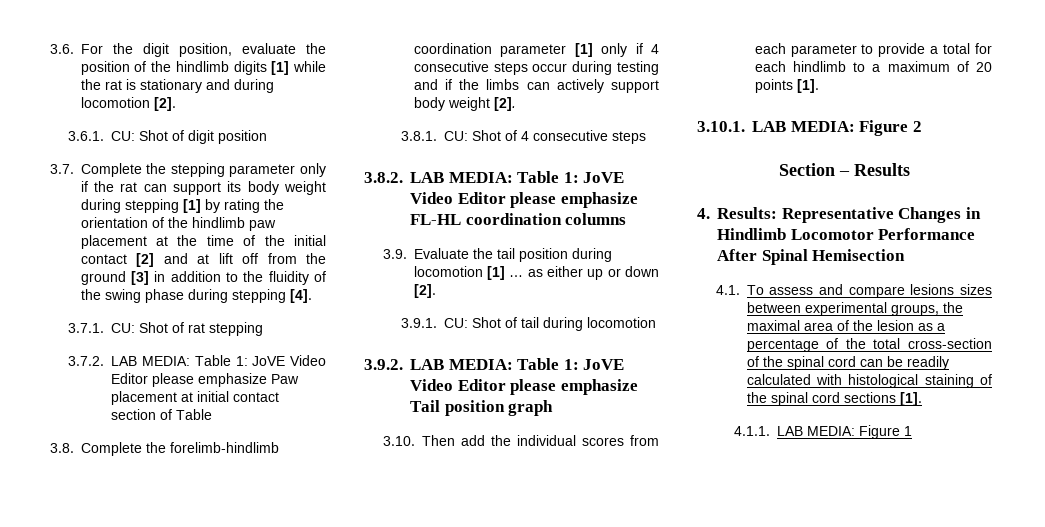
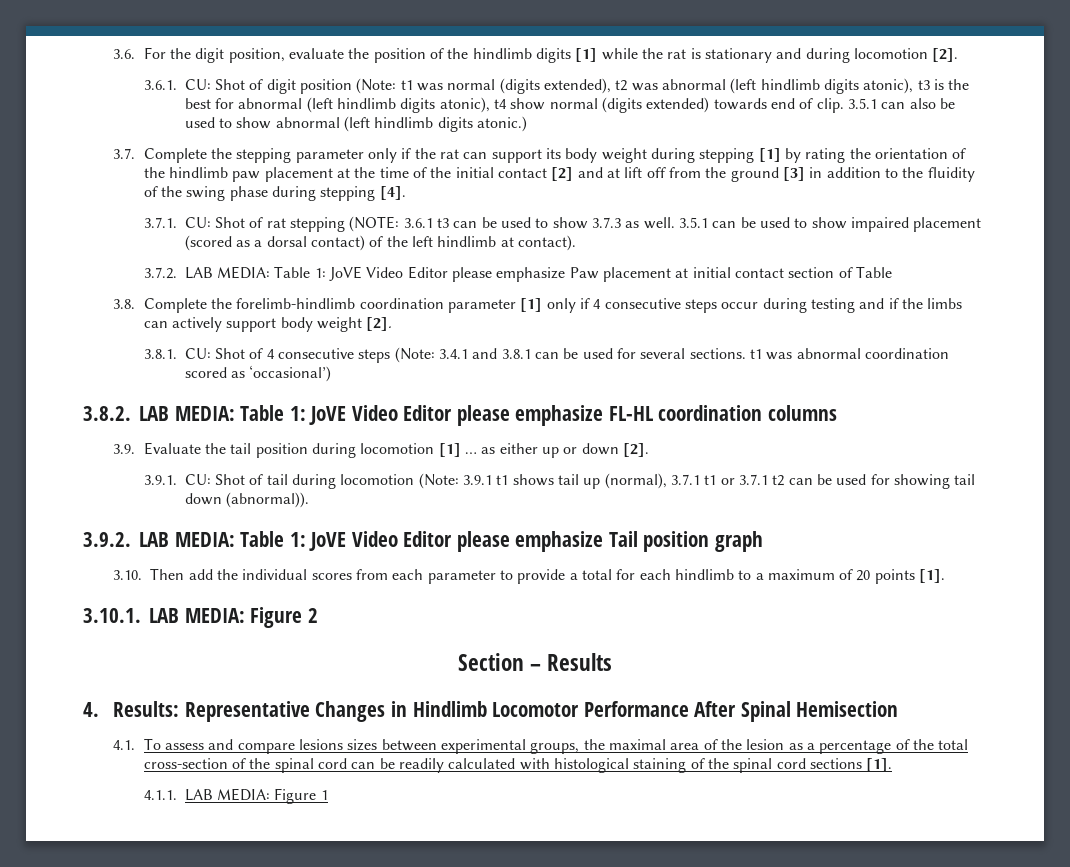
(268, 137) none -> [356,78,970,94] [184,97,955,113] [184,116,528,132] (Note: t1 was normal (digits extended), t2 was abnormal (left hindlimb digits atonic), t3 is the best for abnormal (left hindlimb digits atonic), t4 show normal (digits extended) towards end of clip. 3.5.1 can also be used to show abnormal (left hindlimb digits atonic.)
(264, 329) none -> [349,216,982,232] [184,235,577,251] (NOTE: 3.6.1 t3 can be used to show 3.7.3 as well. 3.5.1 can be used to show impaired placement (scored as a dorsal contact) of the left hindlimb at contact).
(647, 137) none -> [394,347,949,363] [184,365,332,382] (Note: 3.4.1 and 3.8.1 can be used for several sections. t1 was abnormal coordination scored as ‘occasional’)
(657, 322) none -> [418,473,976,489] [184,492,310,508] (Note: 3.9.1 t1 shows tail up (normal), 3.7.1 t1 or 3.7.1 t2 can be used for showing tail down (abnormal)).

